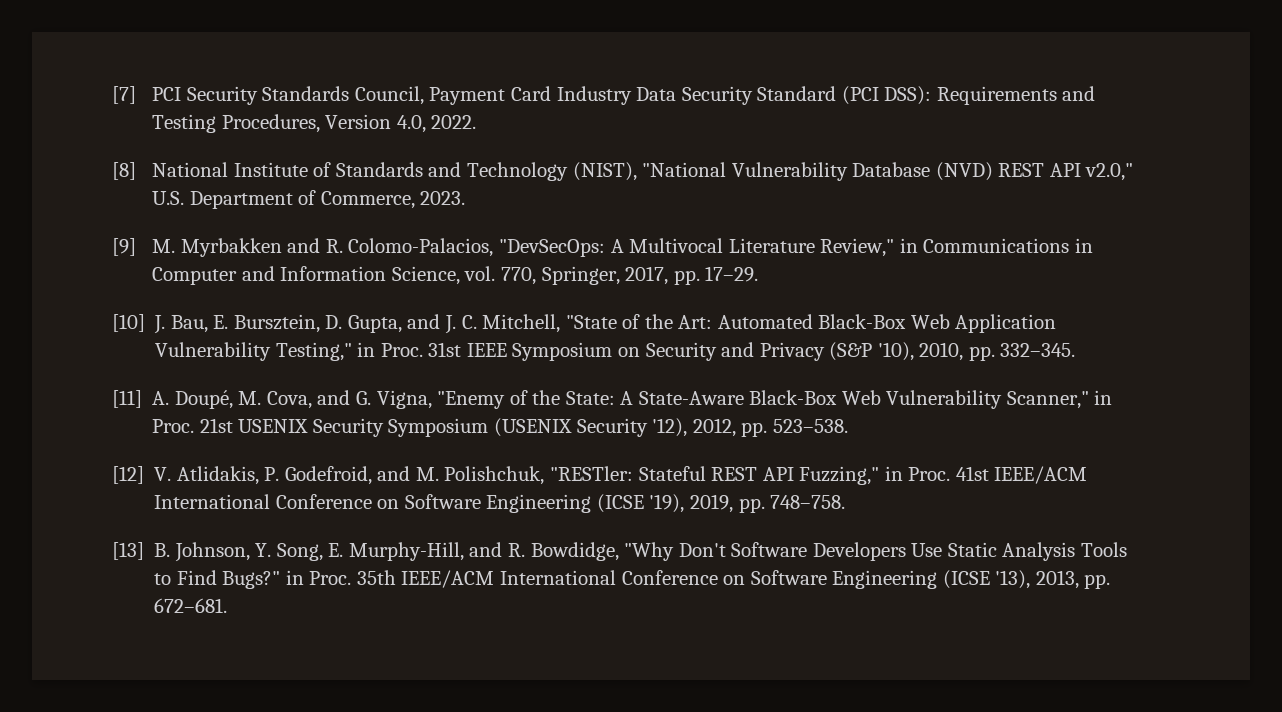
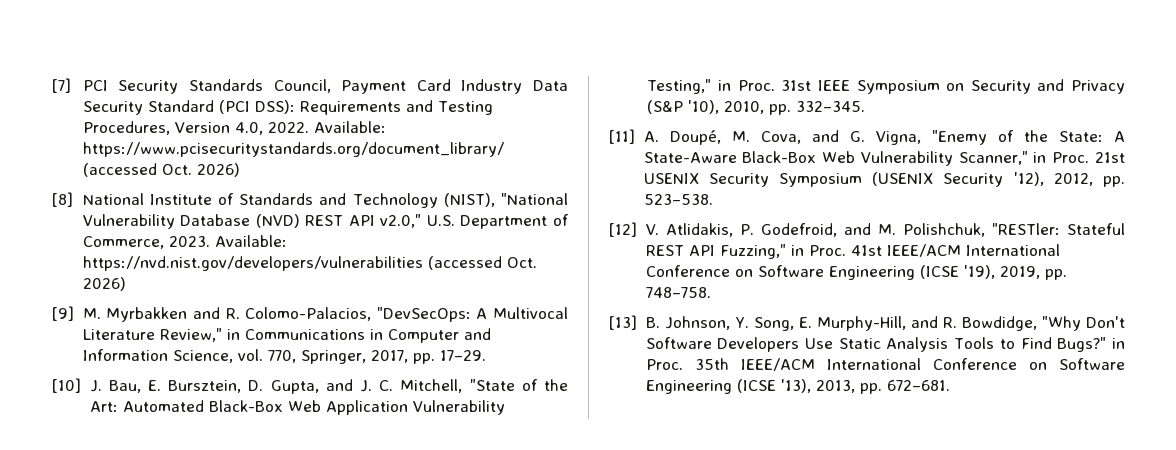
(477, 122) none -> [313,121,386,133] [82,142,504,157] [82,163,240,177] Available: https://www.pcisecuritystandards.org/document_library/ (accessed Oct. 2026)
(466, 198) none -> [214,235,287,247] [82,256,537,271] [82,277,126,291] Available: https://nvd.nist.gov/developers/vulnerabilities (accessed Oct. 2026)

